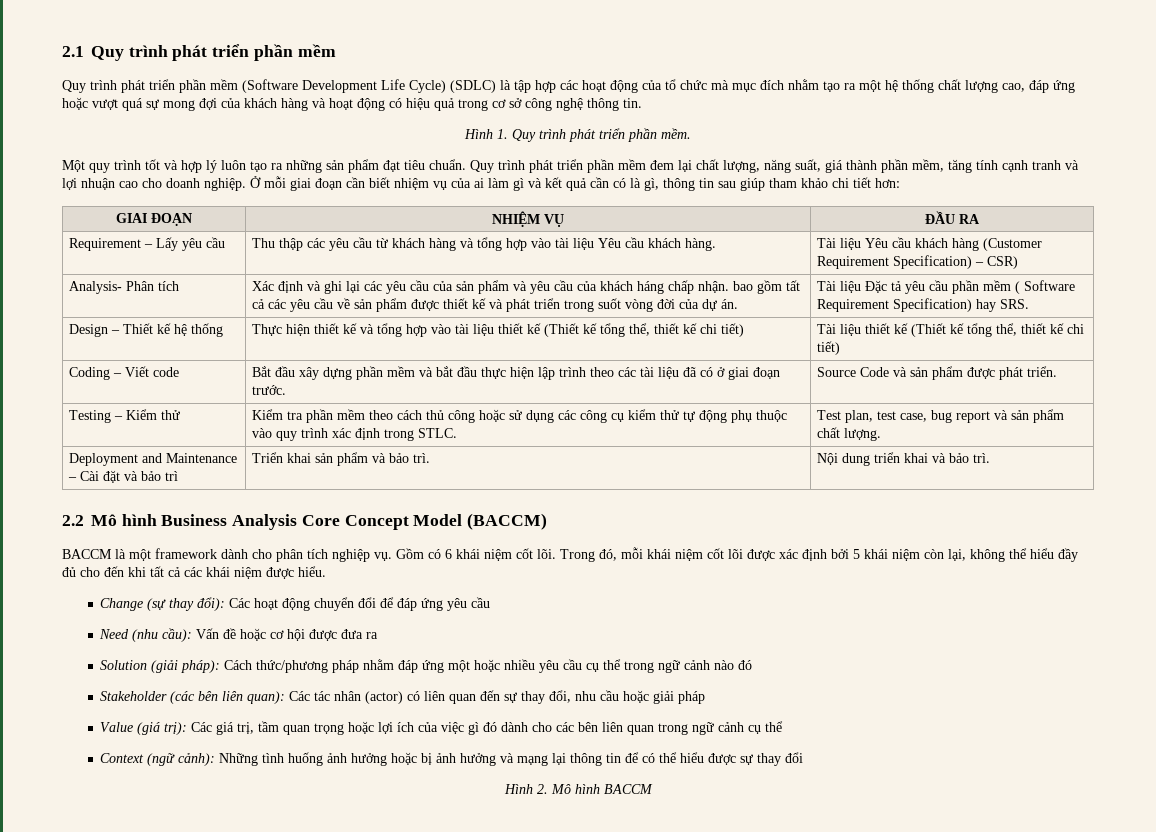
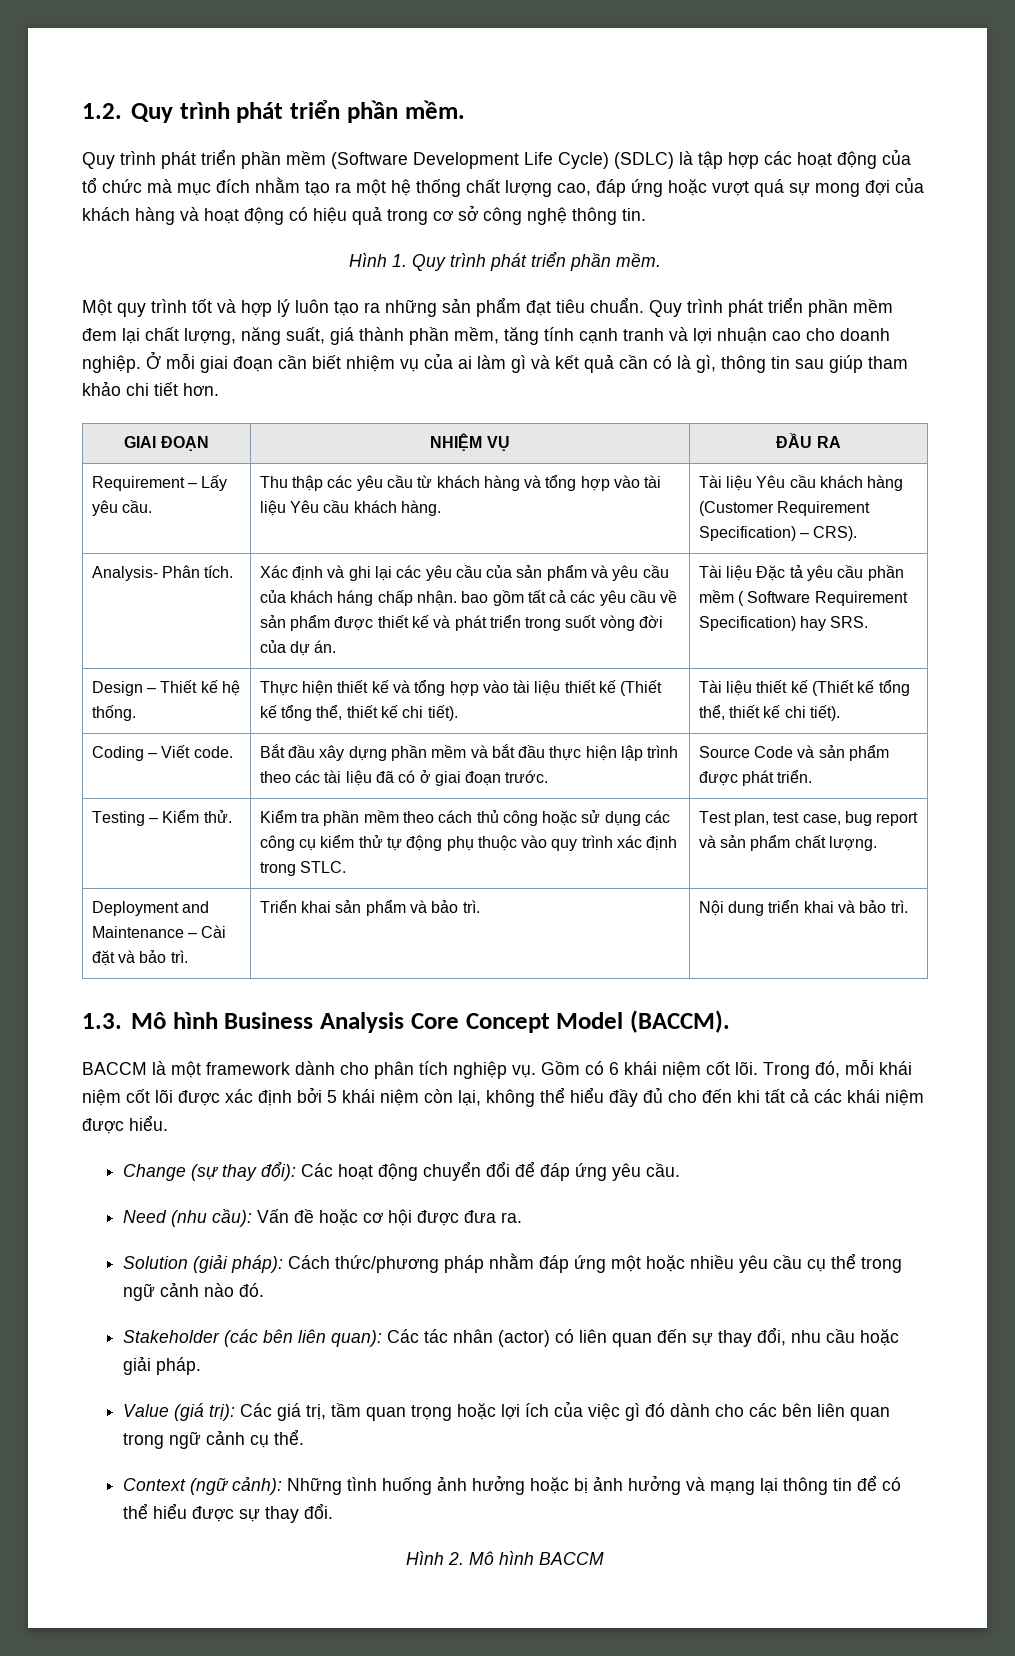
[62,44,336,61] 2.1 Quy trình phát triển phần mềm -> [82,100,465,123] 1.2. Quy trình phát triển phần mềm.
[875,178,900,188] hơn: -> [183,383,219,396] hơn.
[205,237,225,248] cầu -> [121,500,152,513] cầu.
[986,256,1018,269] CSR) -> [813,526,858,541] CRS).
[157,281,179,291] tích -> [204,565,234,578] tích.
[190,323,223,337] thống -> [91,705,136,721] thống.
[720,323,744,337] tiết) -> [427,705,458,721] tiết).
[816,341,840,355] tiết) -> [809,705,840,721] tiết).
[152,367,179,377] code -> [193,746,233,758] code.
[160,410,180,420] thử -> [203,810,232,823] thử.
[164,471,178,481] trì -> [170,950,188,963] trì.
[62,515,84,526] 2.2 -> [82,1013,122,1029] 1.3.
[467,513,548,530] (BACCM) -> [630,1010,730,1033] (BACCM).
[471,597,491,608] cầu -> [646,1163,681,1177] cầu.
[366,632,379,639] ra -> [501,1212,523,1223] ra.
[738,660,753,670] đó -> [239,1283,265,1297] đó.
[678,691,706,704] pháp -> [156,1357,202,1375] pháp.
[765,721,784,732] thể -> [274,1429,305,1445] thể.
[785,752,804,763] đổi -> [304,1503,334,1519] đổi.

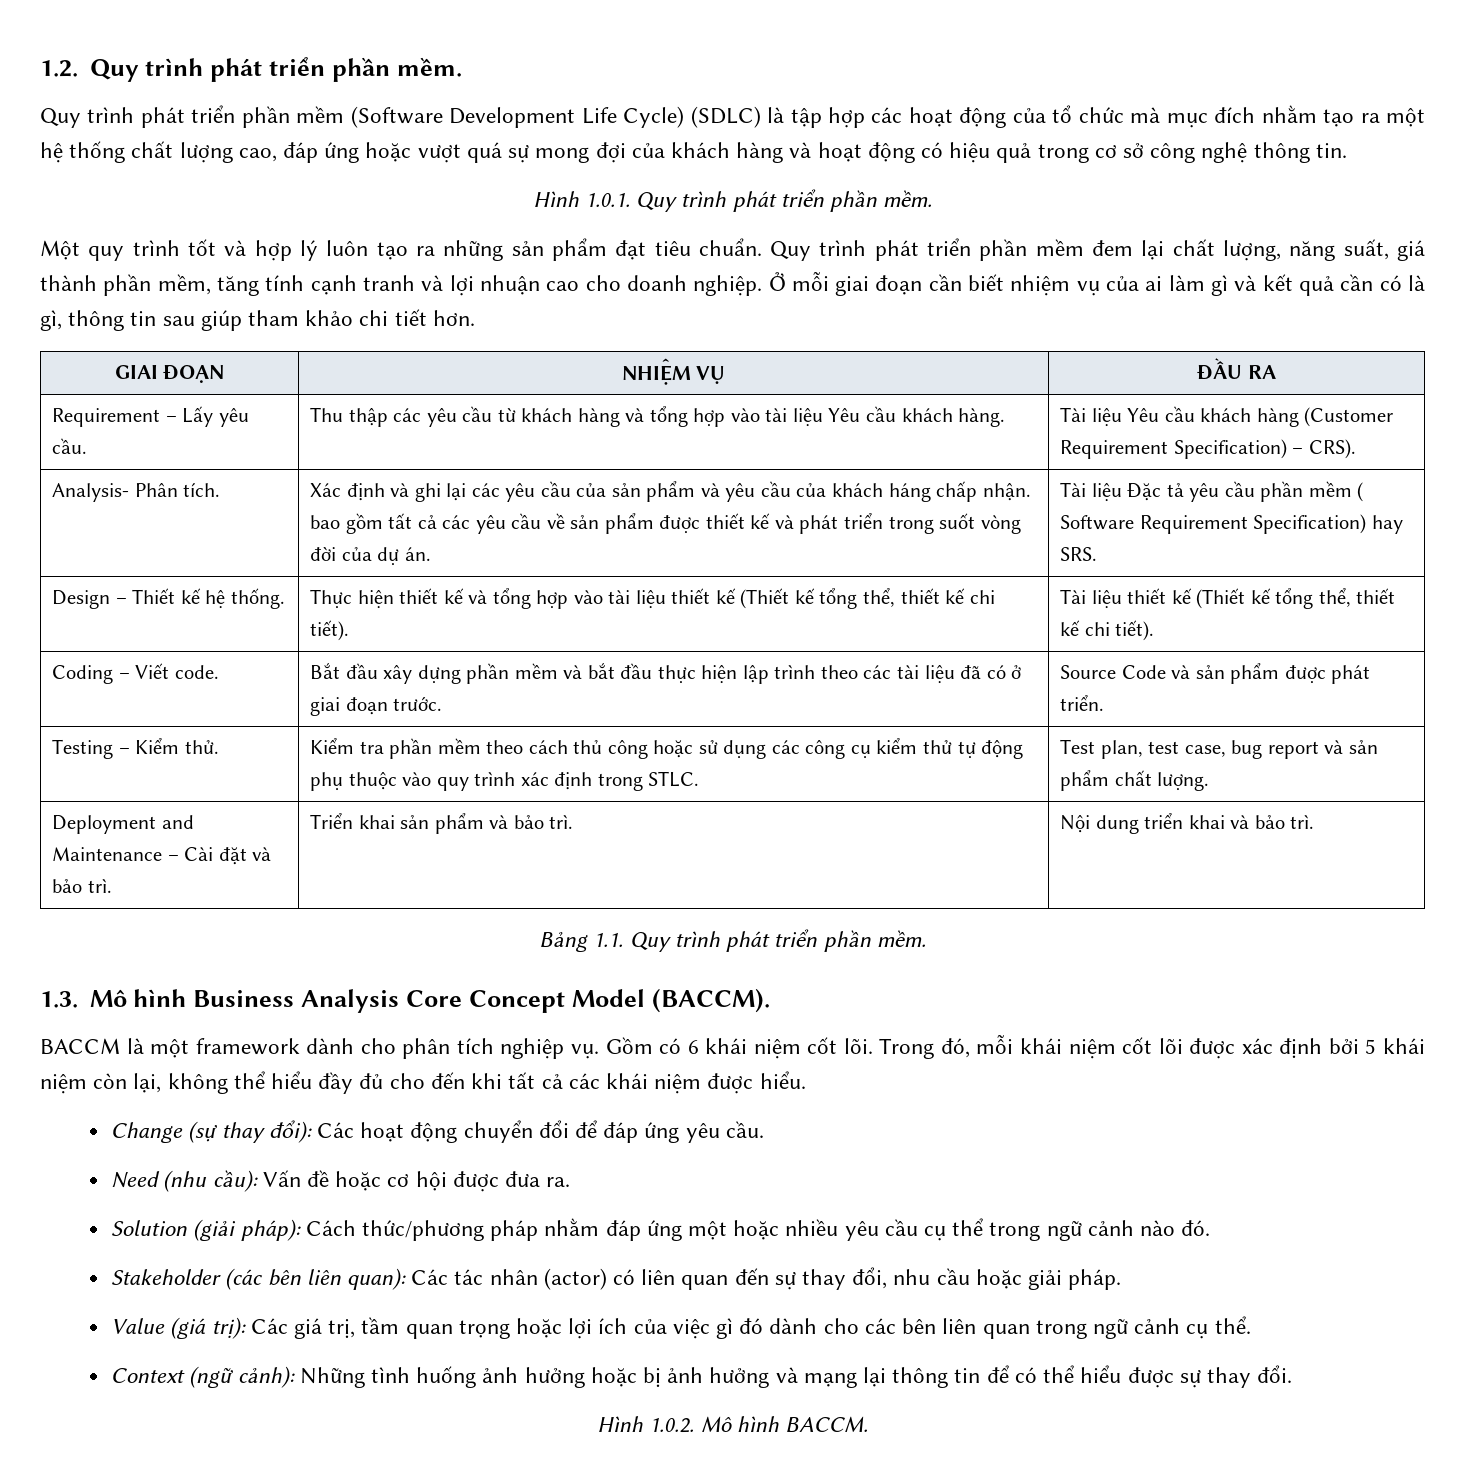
[392,254,407,267] 1. -> [584,192,630,207] 1.0.1.
(908, 906) none -> [539,929,926,952] // Bảng 1.1. Quy trình phát triển phần mềm.
[448,1551,604,1565] 2. Mô hình BACCM -> [649,1416,868,1433] 1.0.2. Mô hình BACCM.

